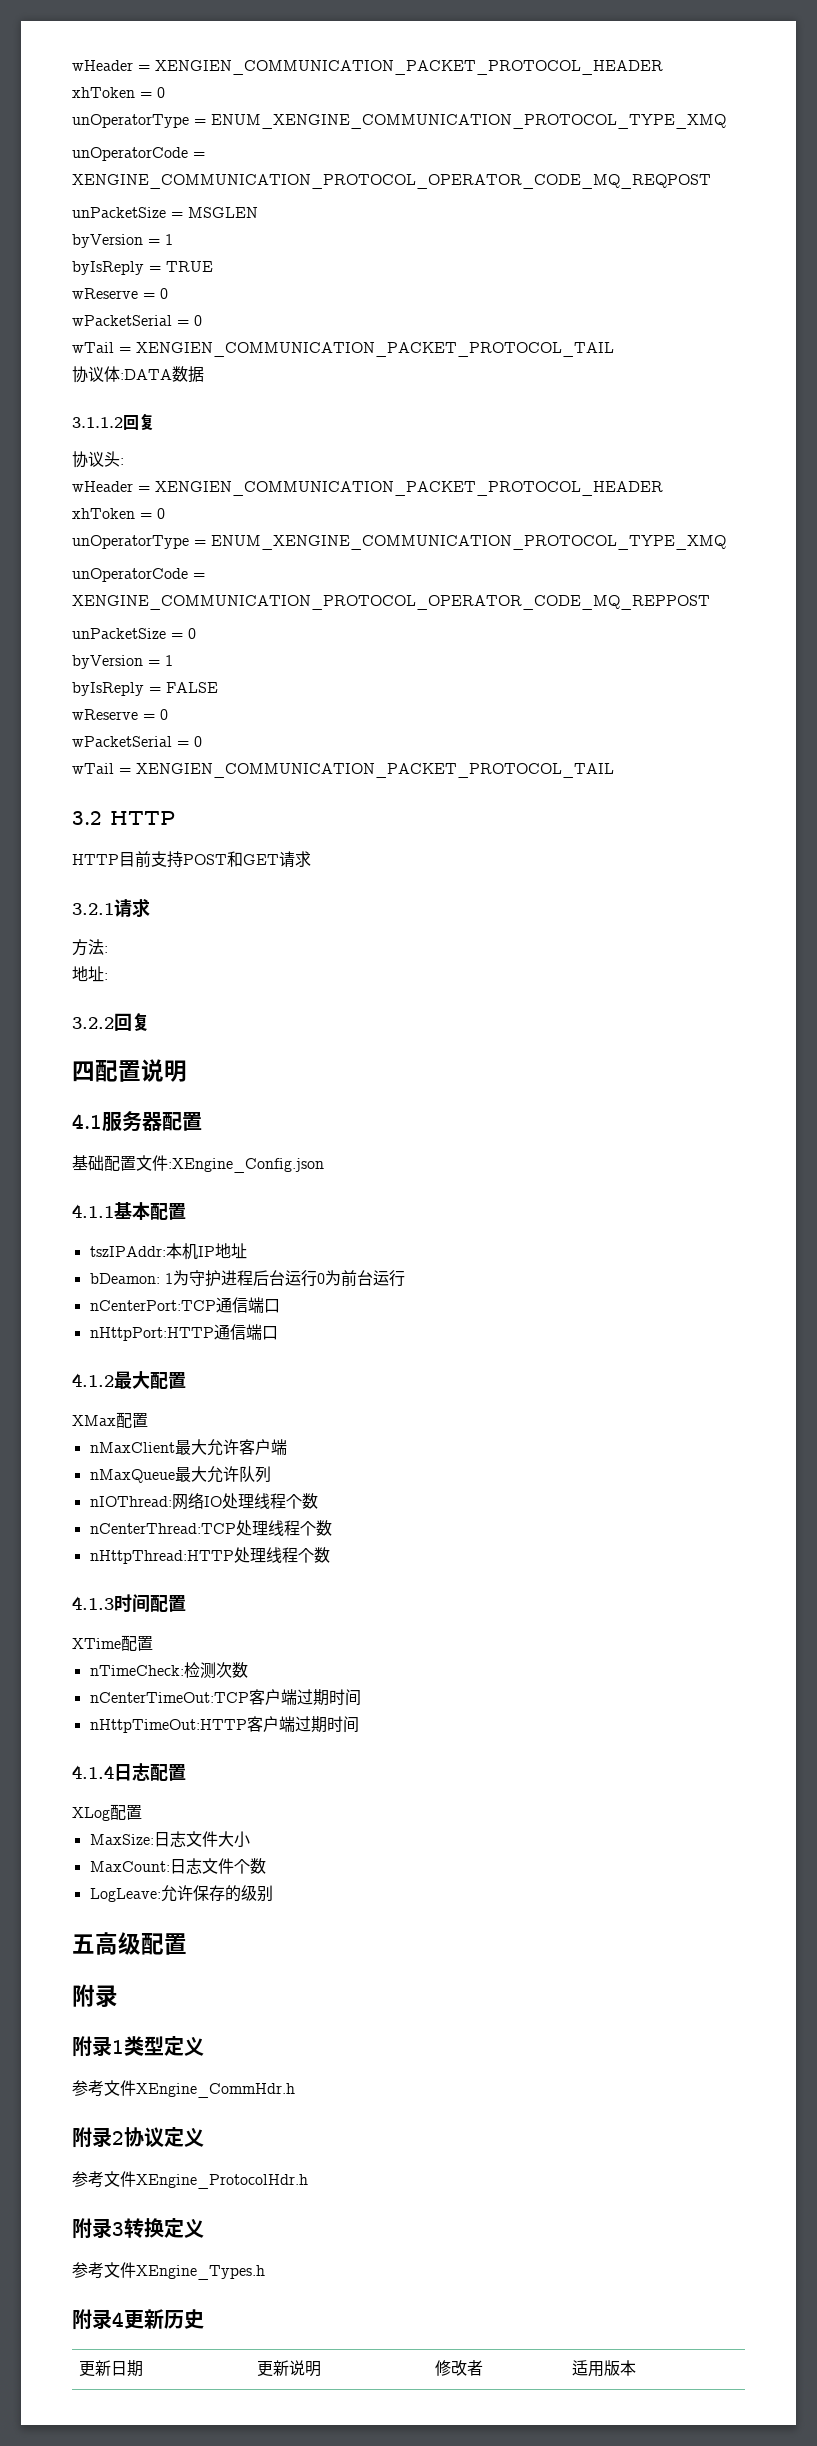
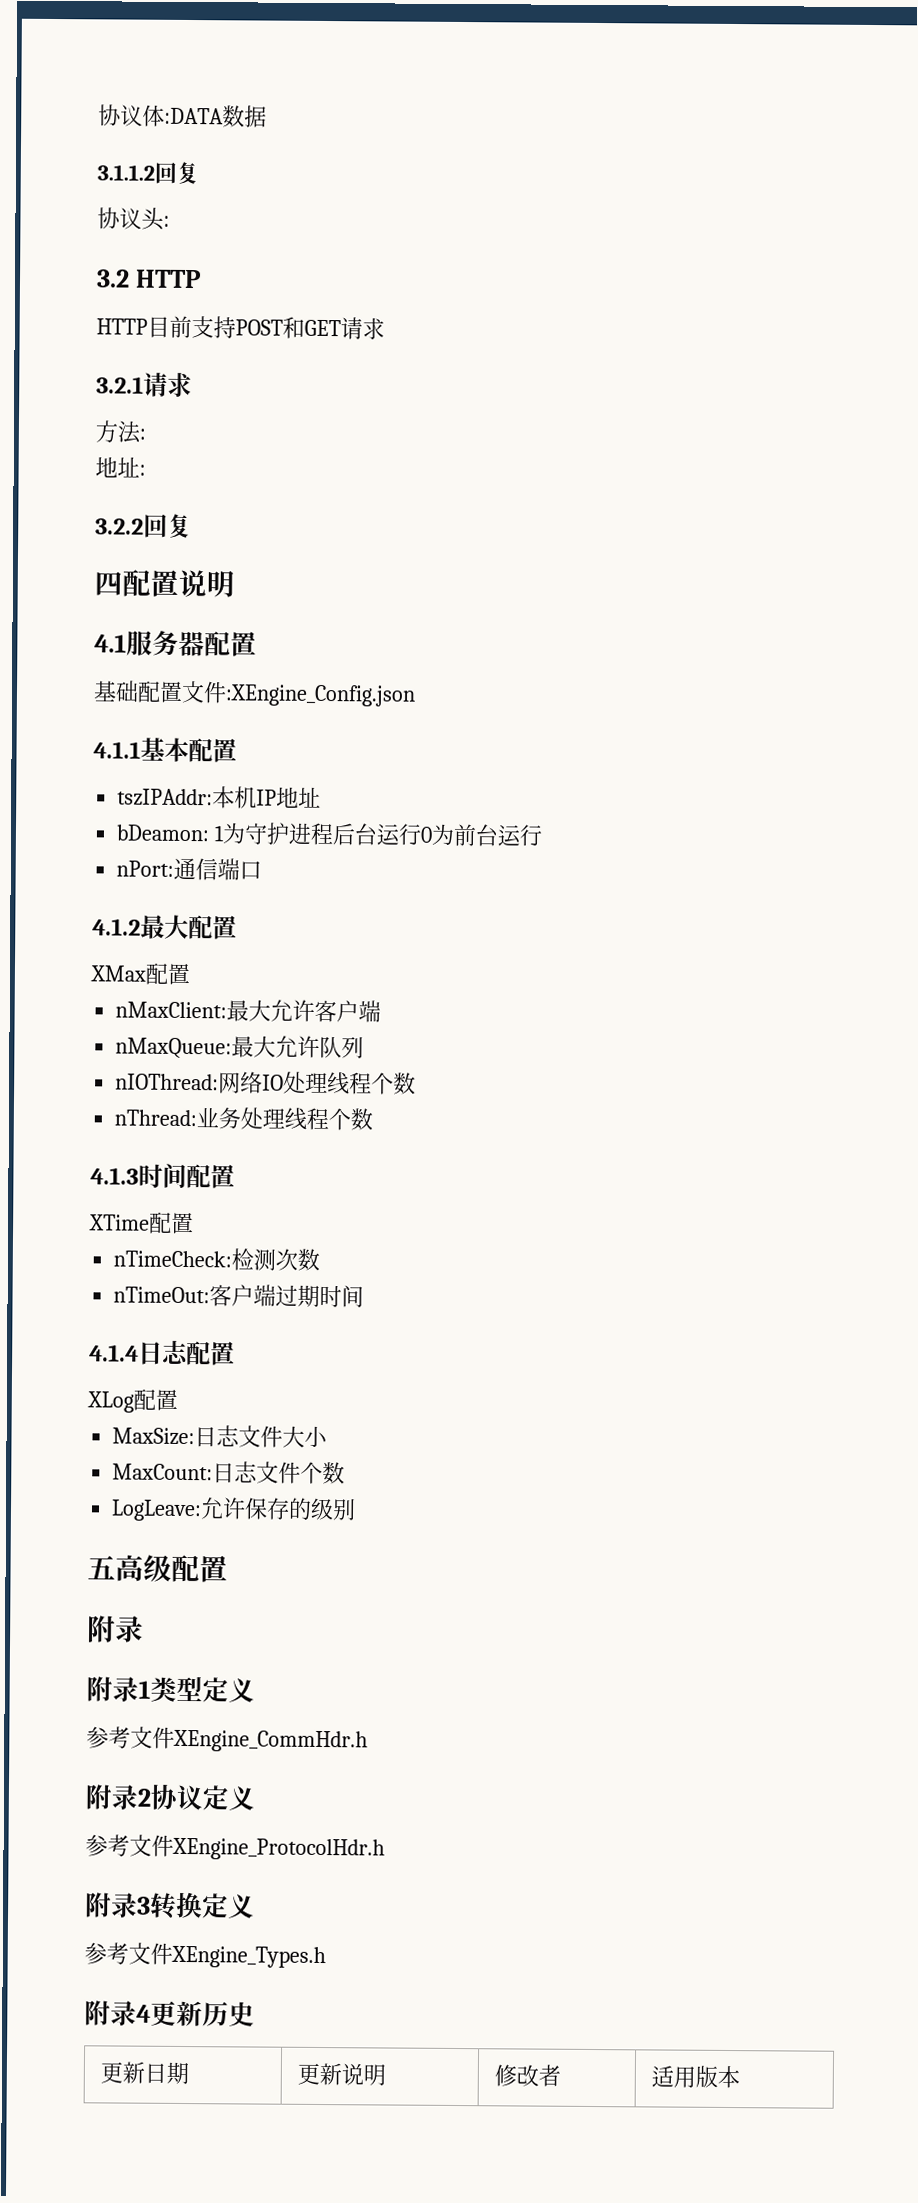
[72,60,663,75] [72,87,165,98] [72,114,726,129] [72,147,205,161] [72,174,711,189] [72,207,258,218] [72,234,173,248] [72,261,213,275] [72,288,168,299] [72,315,202,326] [72,342,614,357] wHeader = XENGIEN_COMMUNICATION_PACKET_PROTOCOL_HEADER // xhToken = 0 // unOperatorType = ENUM_XENGINE_COMMUNICATION_PROTOCOL_TYPE_XMQ // unOperatorCode = XENGINE_COMMUNICATION_PROTOCOL_OPERATOR_CODE_MQ_REQPOST // unPacketSize = MSGLEN // byVersion = 1 // byIsReply = TRUE // wReserve = 0 // wPacketSerial = 0 // wTail = XENGIEN_COMMUNICATION_PACKET_PROTOCOL_TAIL // -> (98, 115) none
[72,481,663,496] [72,508,165,519] [72,535,726,550] [72,568,205,582] [72,595,710,610] [72,628,196,639] [72,655,173,669] [72,682,218,696] [72,709,168,720] [72,736,202,747] [72,763,614,778] // wHeader = XENGIEN_COMMUNICATION_PACKET_PROTOCOL_HEADER // xhToken = 0 // unOperatorType = ENUM_XENGINE_COMMUNICATION_PROTOCOL_TYPE_XMQ // unOperatorCode = XENGINE_COMMUNICATION_PROTOCOL_OPERATOR_CODE_MQ_REPPOST // unPacketSize = 0 // byVersion = 1 // byIsReply = FALSE // wReserve = 0 // wPacketSerial = 0 // wTail = XENGIEN_COMMUNICATION_PACKET_PROTOCOL_TAIL -> (170, 221) none
[89,1297,280,1313] [89,1327,214,1341] nCenterPort:TCP通信端口 // nHttpPort:HTTP -> [116,860,175,877] nPort:
[89,1442,175,1453] nMaxClient -> [115,1001,228,1019] nMaxClient:
[89,1469,175,1483] nMaxQueue -> [115,1037,233,1059] nMaxQueue:
[89,1520,332,1536] [89,1550,234,1564] nCenterThread:TCP处理线程个数 // nHttpThread:HTTP -> [114,1107,242,1130] nThread:业务
[89,1689,361,1706] [89,1719,247,1733] nCenterTimeOut:TCP客户端过期时间 // nHttpTimeOut:HTTP -> [113,1286,211,1304] nTimeOut:

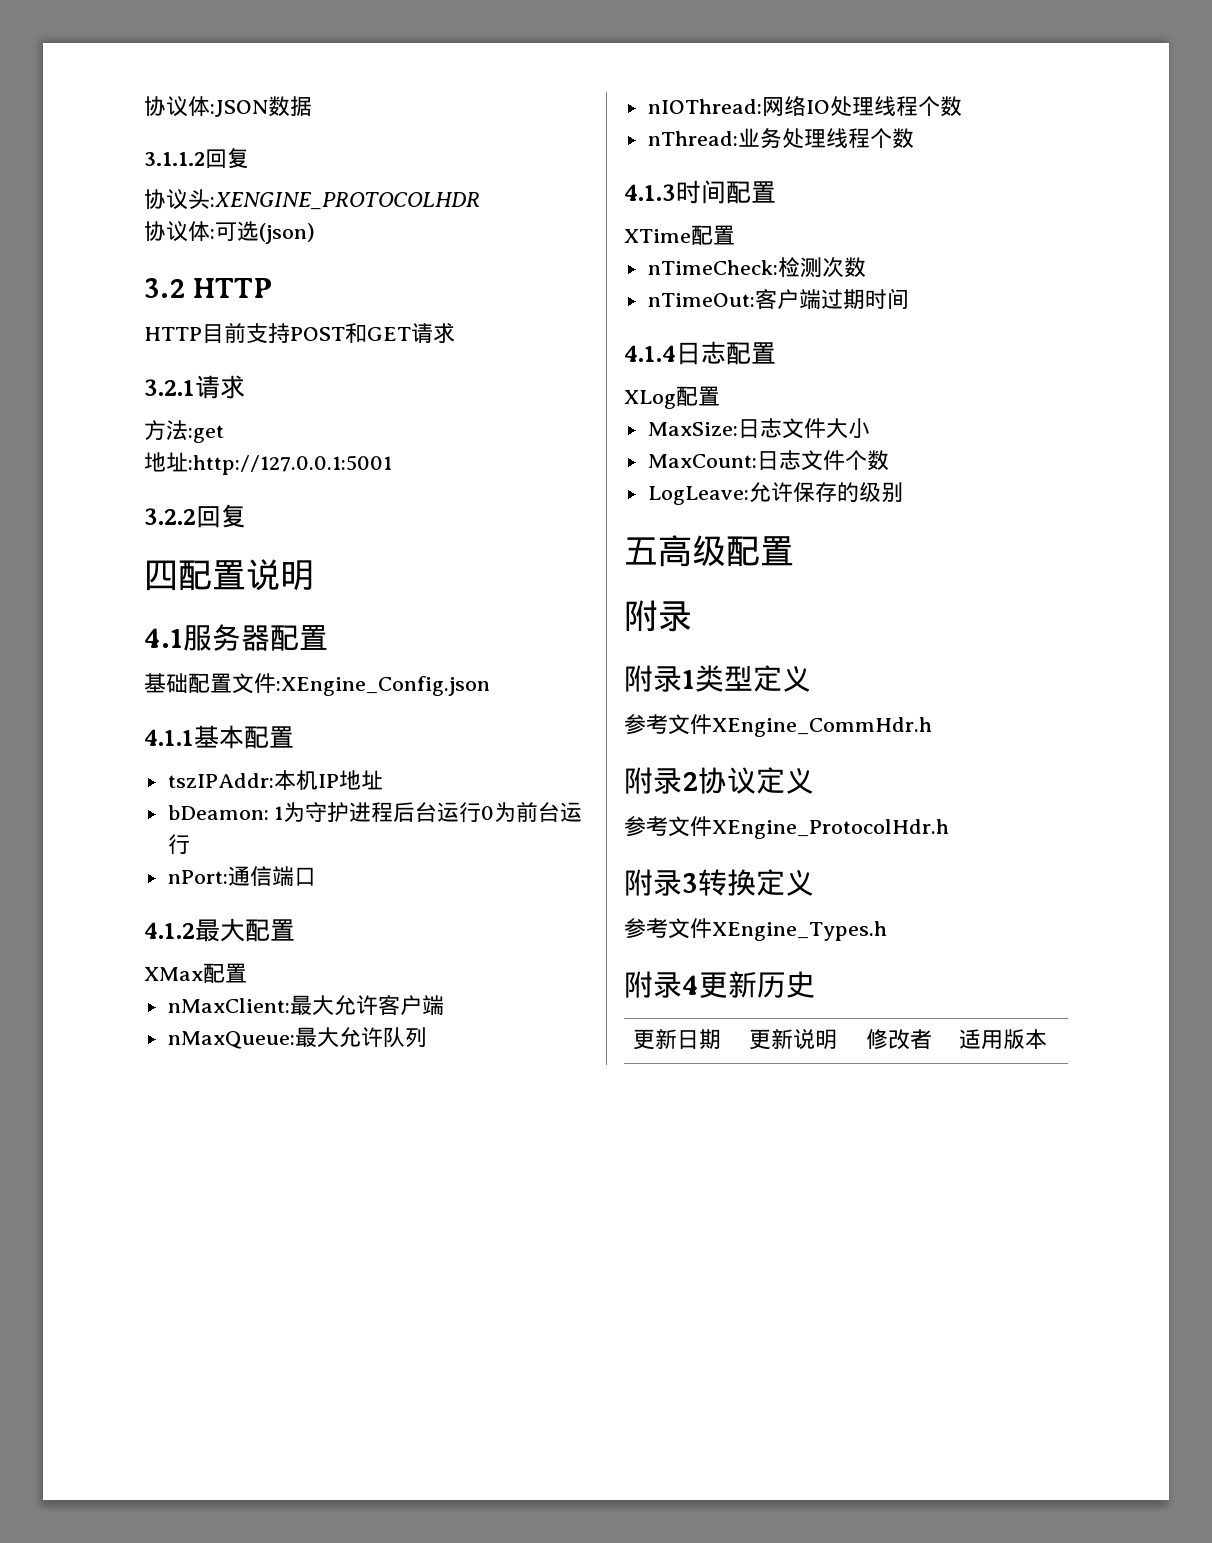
[98,104,224,127] 协议体:DATA -> [144,96,268,117] 协议体:JSON
[163,215,170,227] : -> [210,192,480,210] [144,221,315,244] :XENGINE_PROTOCOLHDR // 协议体:可选(json)
[139,428,146,440] [95,456,146,478] : // 地址: -> [188,425,224,443] [144,452,392,475] :get // 地址:http://127.0.0.1:5001

